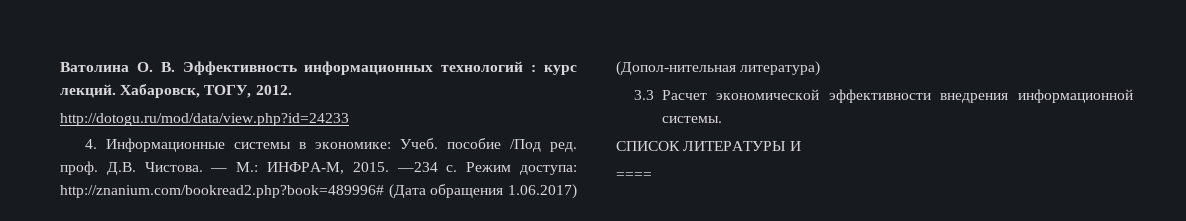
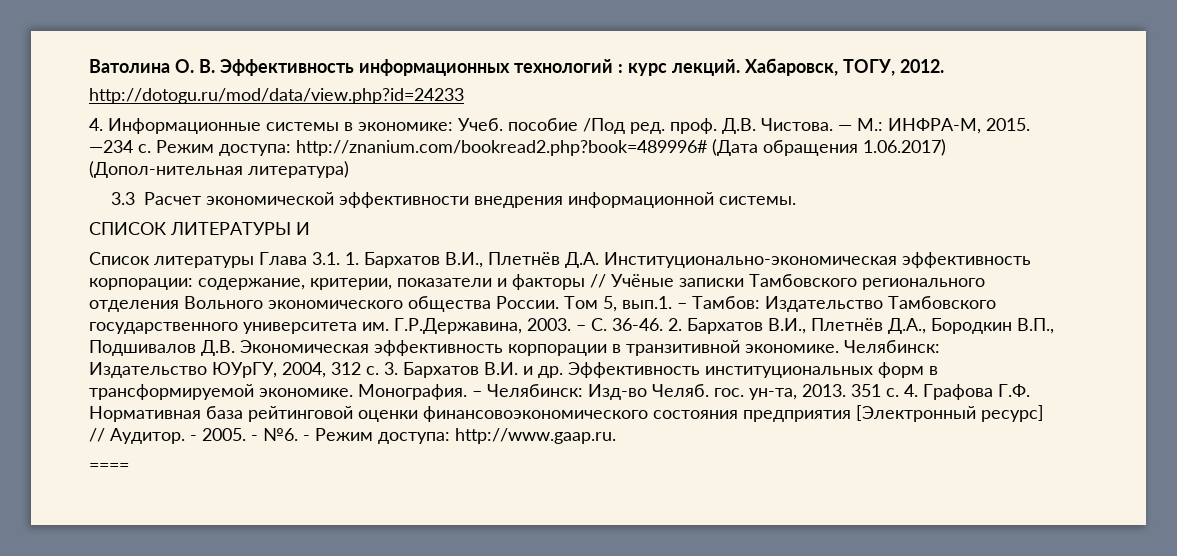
(802, 146) none -> [89,252,1031,268] [89,274,985,290] [89,296,996,312] [89,318,1054,334] [89,340,940,356] [89,362,938,378] [89,384,1030,400] [89,405,1044,422] [89,428,616,444] // Список литературы Глава 3.1. 1. Бархатов В.И., Плетнёв Д.А. Институционально-экономическая эффективность корпорации: содержание, критерии, показатели и факторы // Учёные записки Тамбовского регионального отделения Вольного экономического общества России. Том 5, вып.1. – Тамбов: Издательство Тамбовского государственного университета им. Г.Р.Державина, 2003. – С. 36-46. 2. Бархатов В.И., Плетнёв Д.А., Бородкин В.П., Подшивалов Д.В. Экономическая эффективность корпорации в транзитивной экономике. Челябинск: Издательство ЮУрГУ, 2004, 312 с. 3. Бархатов В.И. и др. Эффективность институциональных форм в трансформируемой экономике. Монография. – Челябинск: Изд-во Челяб. гос. ун-та, 2013. 351 с. 4. Графова Г.Ф. Нормативная база рейтинговой оценки финансовоэкономического состояния предприятия [Электронный ресурс] // Аудитор. - 2005. - №6. - Режим доступа: http://www.gaap.ru.

